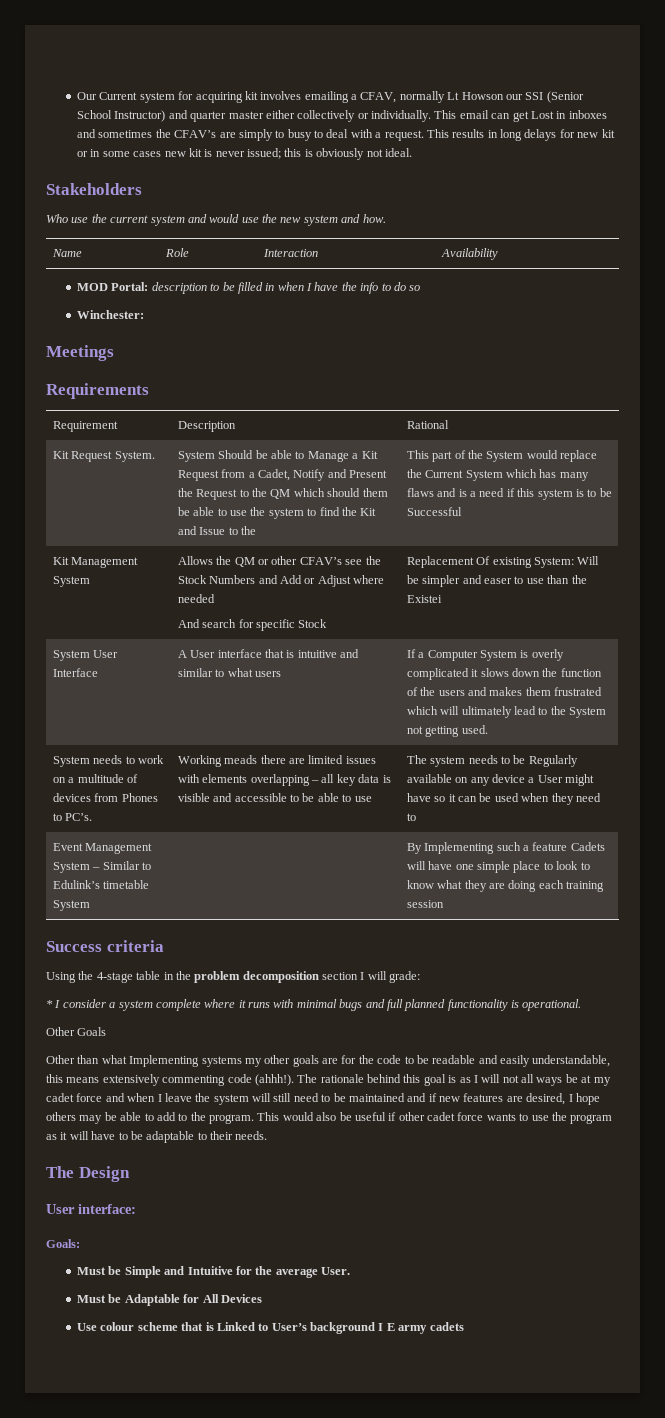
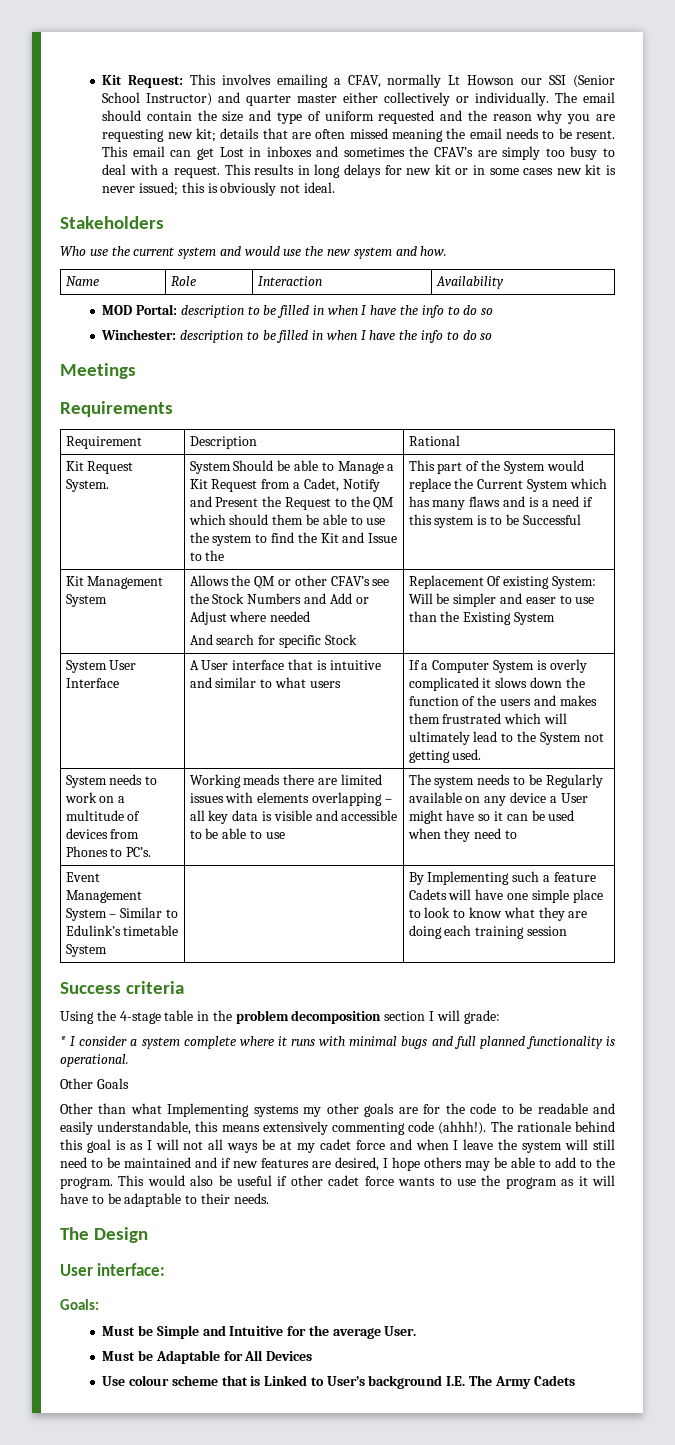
[77,91,258,103] Our Current system for acquiring kit -> [102,74,216,88] Kit Request: This
(432, 116) none -> [555,92,615,103] [102,110,616,124] [102,128,615,142] The email should contain the size and type of uniform requested and the reason why you are requesting new kit; details that are often missed meaning the email needs to be resent.
[275,130,285,138] to -> [545,148,565,157] too
(145, 314) none -> [179,330,493,343] description to be filled in when I have the info to do so
[406,595,442,603] Existei -> [463,612,555,625] Existing System
[378,1322,464,1334] I E army cadets -> [446,1375,575,1389] I.E. The Army Cadets

